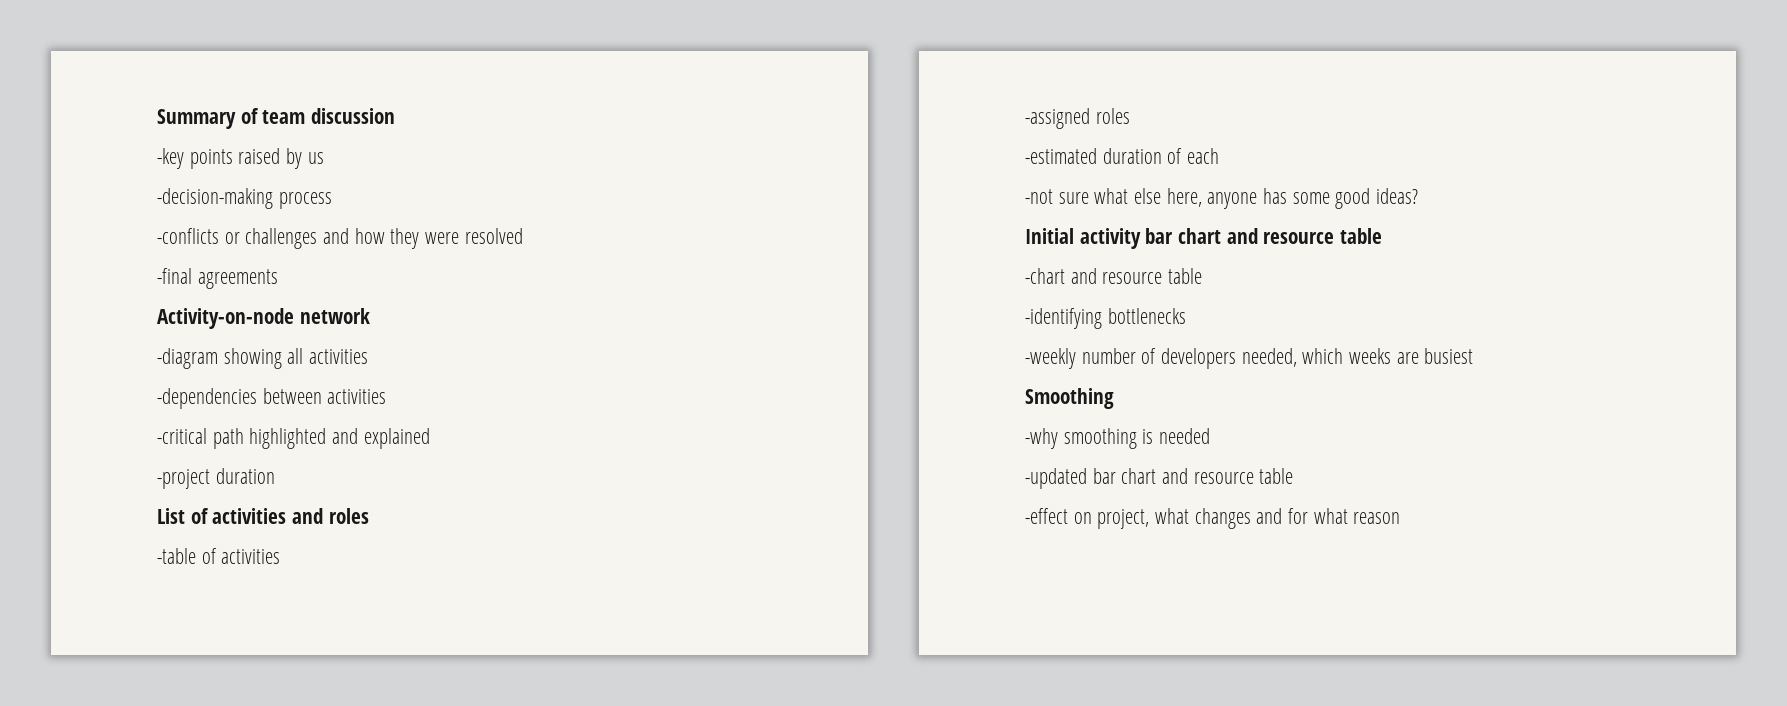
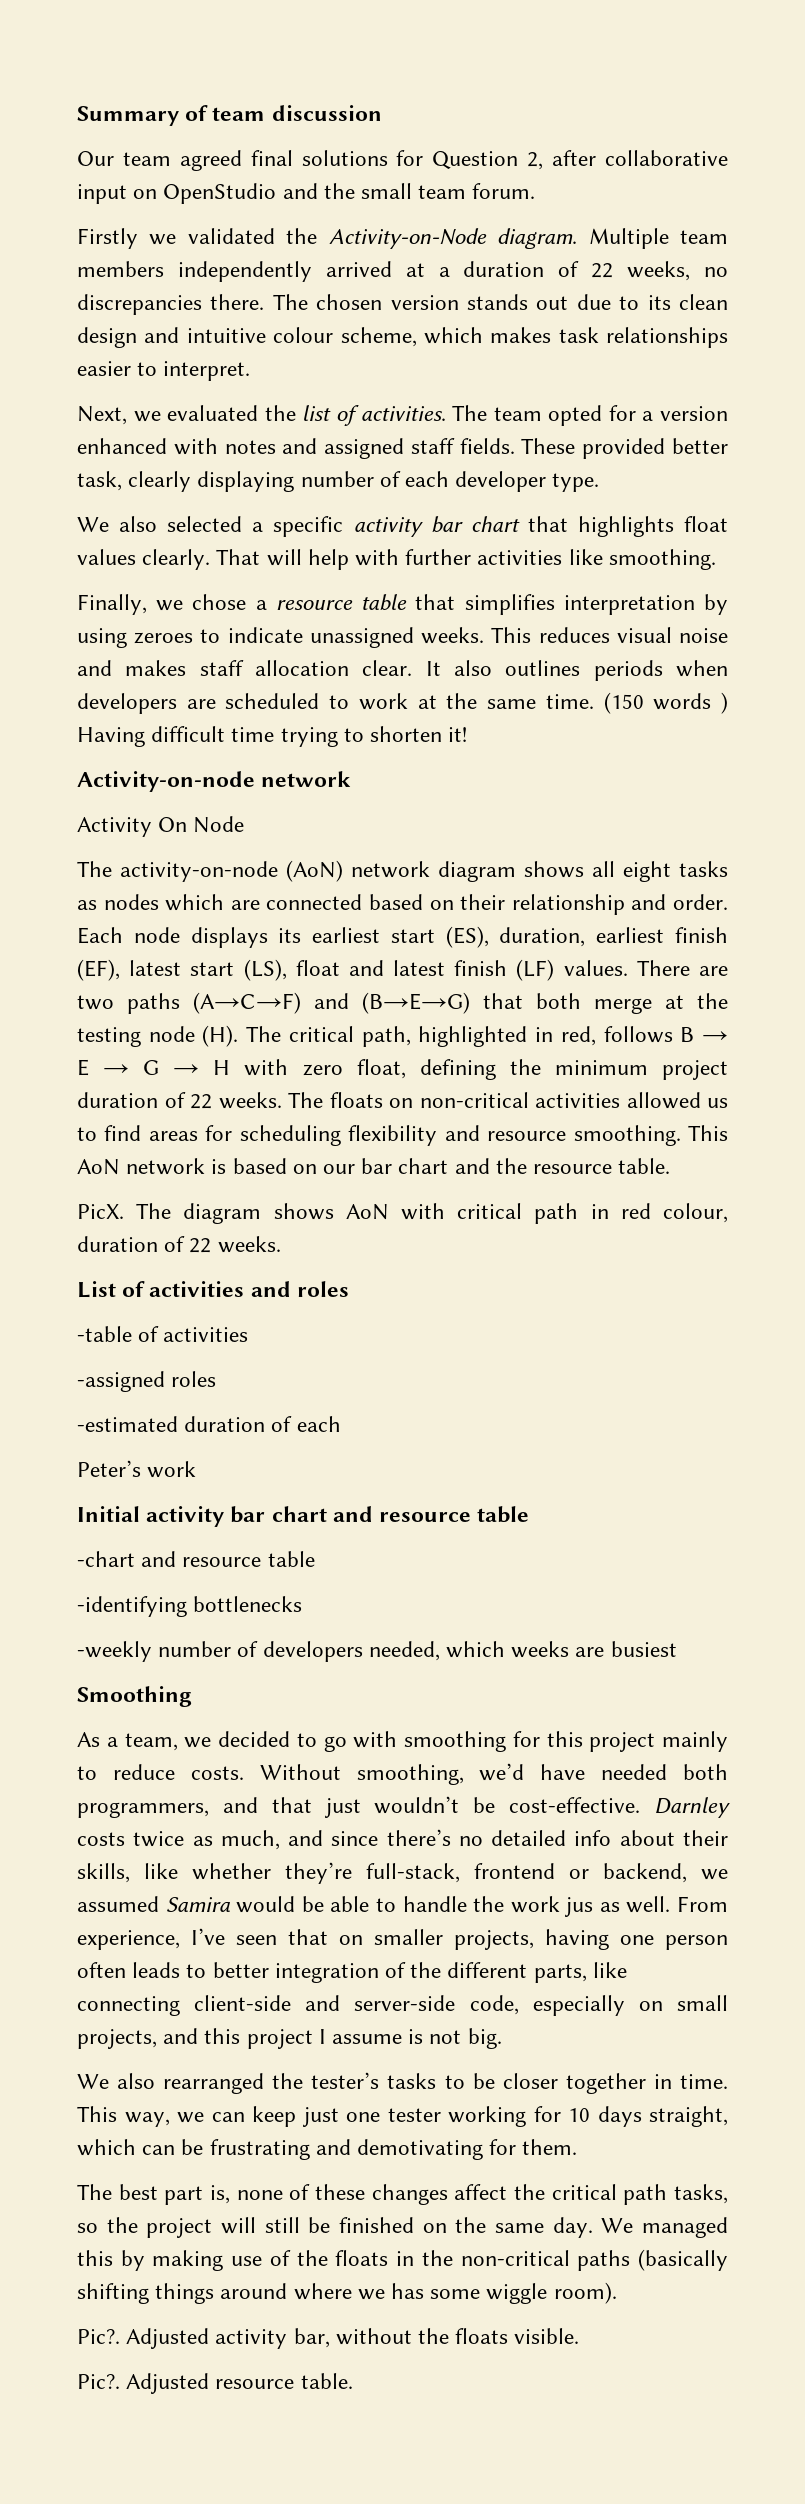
[157,148,324,169] [157,188,332,209] [157,228,523,249] [157,268,278,289] [157,308,370,329] [157,348,369,369] [157,388,387,409] [157,428,430,449] [157,468,275,489] -key points raised by us // -decision-making process // -conflicts or challenges and how they were resolved // -final agreements // Activity-on-node network // -diagram showing all activities // -dependencies between activities // -critical path highlighted and explained // -project duration -> [77,150,729,171] [77,183,536,204] [77,228,728,249] [77,261,729,282] [77,294,728,315] [77,327,728,348] [77,361,251,381] [77,405,729,426] [77,438,728,459] [77,471,600,492] [77,516,729,537] [77,549,716,570] [77,594,728,615] [77,627,728,648] [77,660,728,681] [77,692,729,714] [77,726,468,747] [77,771,352,792] [77,816,245,837] [77,860,728,882] [77,894,729,915] [77,926,728,948] [77,959,728,981] [77,992,728,1014] [77,1025,729,1047] [77,1059,728,1080] [77,1092,728,1109] [77,1125,729,1146] [77,1158,671,1175] [77,1203,729,1224] [77,1236,281,1253] Our team agreed final solutions for Question 2, after collaborative input on OpenStudio and the small team forum. // Firstly we validated the Activity-on-Node diagram. Multiple team members independently arrived at a duration of 22 weeks, no discrepancies there. The chosen version stands out due to its clean design and intuitive colour scheme, which makes task relationships easier to interpret. // Next, we evaluated the list of activities. The team opted for a version enhanced with notes and assigned staff fields. These provided better task, clearly displaying number of each developer type. // We also selected a specific activity bar chart that highlights float values clearly. That will help with further activities like smoothing. // Finally, we chose a resource table that simplifies interpretation by using zeroes to indicate unassigned weeks. This reduces visual noise and makes staff allocation clear. It also outlines periods when developers are scheduled to work at the same time. (150 words ) Having difficult time trying to shorten it! // Activity-on-node network // Activity On Node // The activity-on-node (AoN) network diagram shows all eight tasks as nodes which are connected based on their relationship and order. Each node displays its earliest start (ES), duration, earliest finish (EF), latest start (LS), float and latest finish (LF) values. There are two paths (A→C→F) and (B→E→G) that both merge at the testing node (H). The critical path, highlighted in red, follows B → E → G → H with zero float, defining the minimum project duration of 22 weeks. The floats on non-critical activities allowed us to find areas for scheduling flexibility and resource smoothing. This AoN network is based on our bar chart and the resource table. // PicX. The diagram shows AoN with critical path in red colour, duration of 22 weeks.
[1025,188,1419,209] -not sure what else here, anyone has some good ideas? -> [77,1460,197,1478] Peter’s work
[1025,428,1211,449] [1025,468,1294,489] [1025,508,1401,529] -why smoothing is needed // -updated bar chart and resource table // -effect on project, what changes and for what reason -> [77,1731,728,1752] [77,1763,728,1785] [77,1796,730,1818] [77,1829,728,1850] [77,1862,728,1884] [77,1896,729,1917] [77,1928,728,1950] [77,1962,627,1983] [77,1995,728,2016] [77,2028,502,2049] [77,2072,728,2094] [77,2106,728,2127] [77,2139,578,2160] [77,2184,728,2205] [77,2217,728,2238] [77,2249,728,2271] [77,2282,617,2304] [77,2328,580,2349] [77,2373,353,2394] As a team, we decided to go with smoothing for this project mainly to reduce costs. Without smoothing, we’d have needed both programmers, and that just wouldn’t be cost-effective. Darnley costs twice as much, and since there’s no detailed info about their skills, like whether they’re full-stack, frontend or backend, we assumed Samira would be able to handle the work jus as well. From experience, I’ve seen that on smaller projects, having one person often leads to better integration of the different parts, like connecting client-side and server-side code, especially on small projects, and this project I assume is not big. // We also rearranged the tester’s tasks to be closer together in time. This way, we can keep just one tester working for 10 days straight, which can be frustrating and demotivating for them. // The best part is, none of these changes affect the critical path tasks, so the project will still be finished on the same day. We managed this by making use of the floats in the non-critical paths (basically shifting things around where we has some wiggle room). // Pic?. Adjusted activity bar, without the floats visible. // Pic?. Adjusted resource table.

